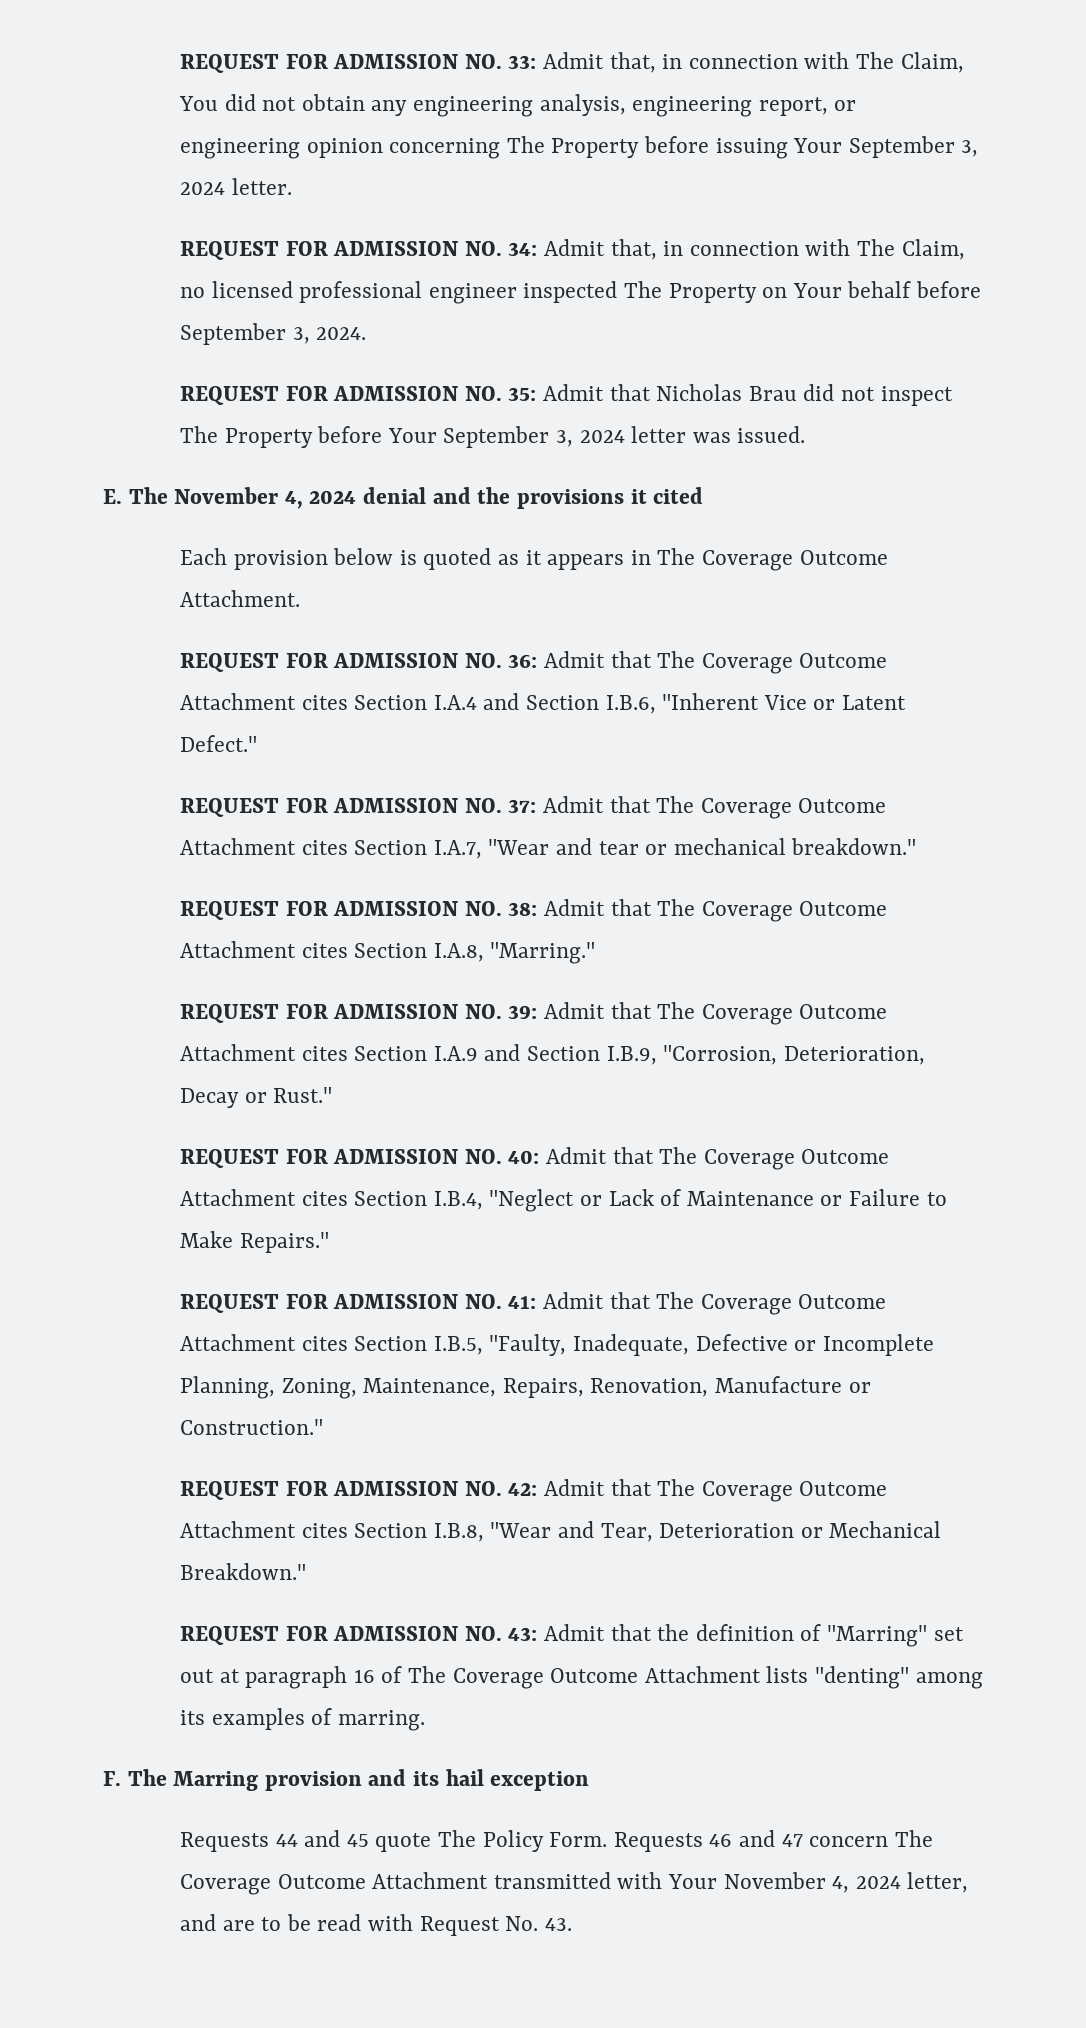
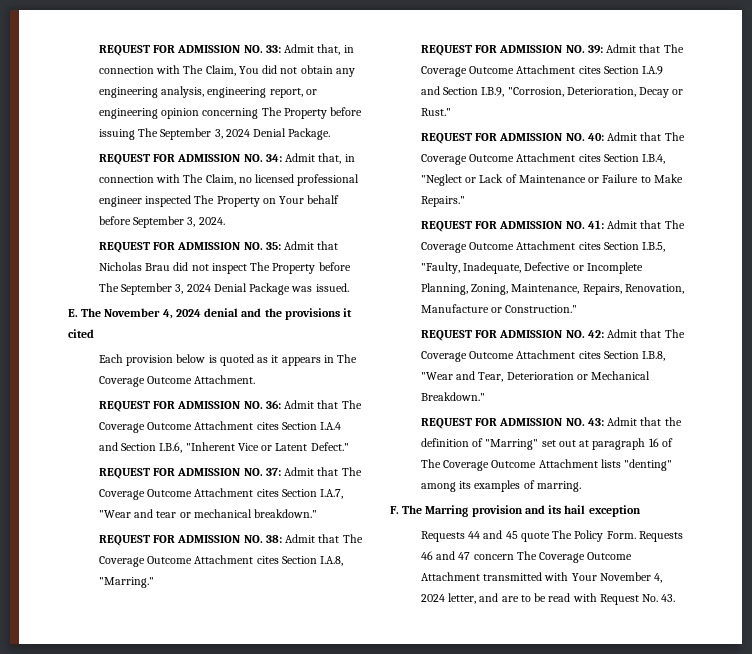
[793,136,979,158] [179,178,292,195] Your September 3, 2024 letter. -> [138,128,331,140] The September 3, 2024 Denial Package.
[387,426,687,448] Your September 3, 2024 letter -> [98,283,291,295] The September 3, 2024 Denial Package

